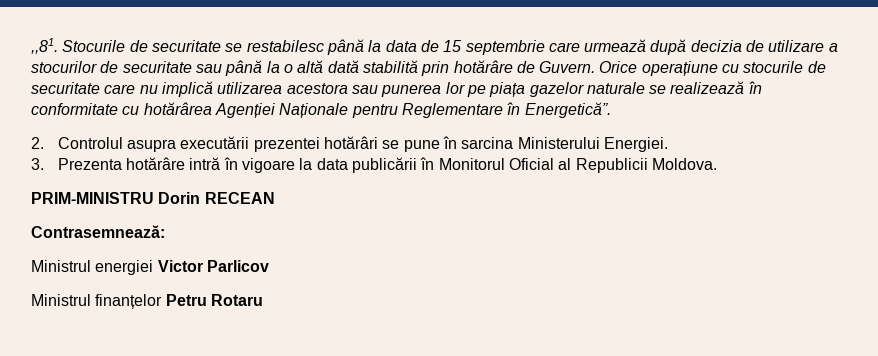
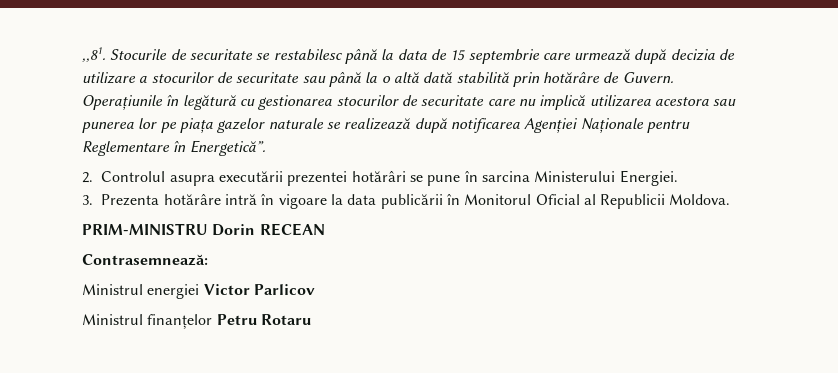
[599,61,804,76] Orice operațiune cu stocurile -> [82,95,399,110] Operațiunile în legătură cu gestionarea stocurilor
[748,81,762,94] [31,102,212,115] în conformitate cu hotărârea -> [414,118,520,133] după notificarea

